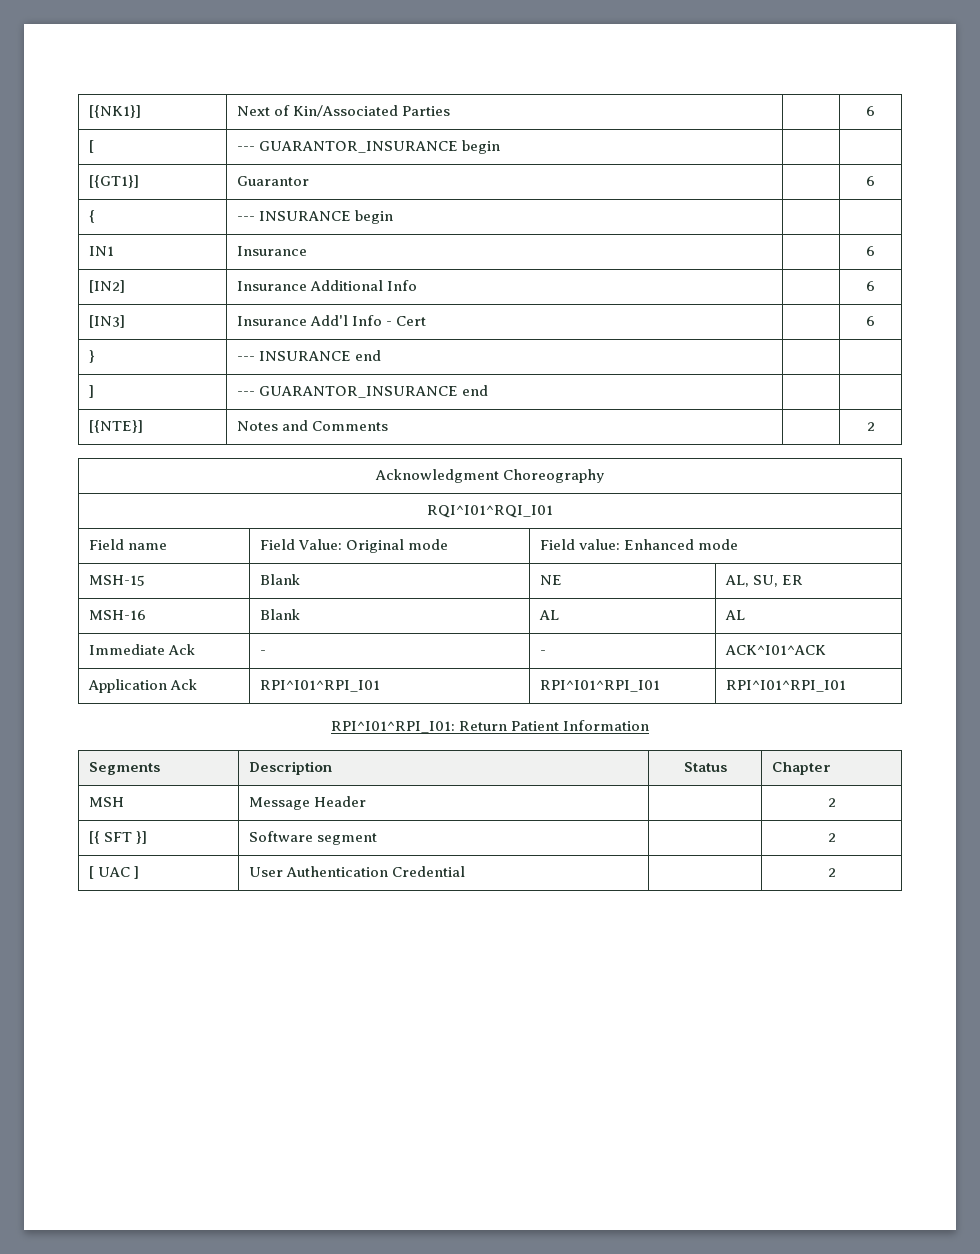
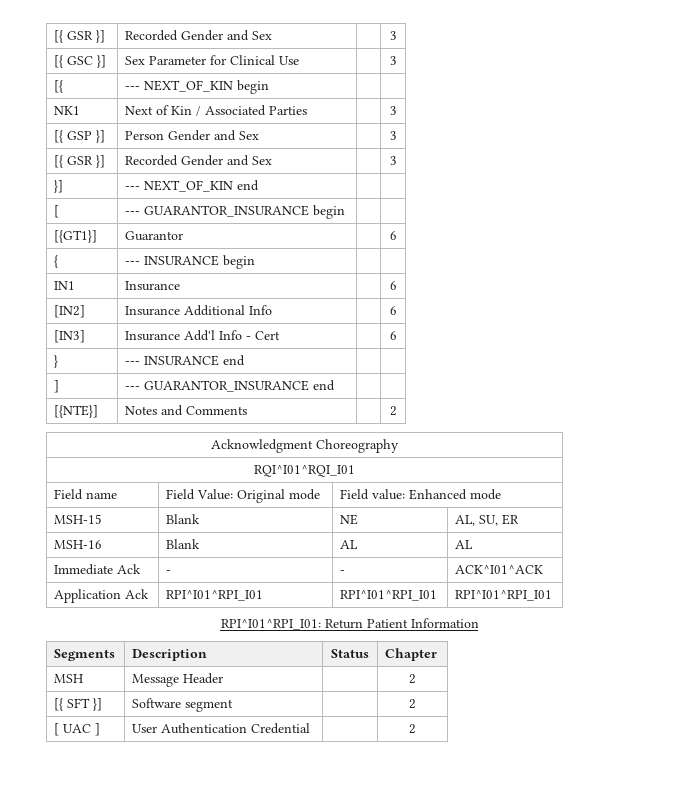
[89,105,142,118] [237,105,451,117] [866,106,875,116] [{NK1}] | Next of Kin/Associated Parties | | 6 -> [54,30,106,43] [125,30,273,41] [389,31,397,40] [54,55,107,68] [125,55,300,65] [389,56,397,65] [54,80,64,93] [125,80,270,94] [54,106,81,115] [125,105,308,116] [389,106,397,115] [54,130,106,143] [125,130,260,141] [389,131,397,140] [54,155,106,168] [125,155,273,166] [389,156,397,165] [54,180,64,193] [125,180,260,192] [{ GSR }] | Recorded Gender and Sex | | 3 // [{ GSC }] | Sex Parameter for Clinical Use | | 3 // [{ | --- NEXT_OF_KIN begin | | // NK1 | Next of Kin / Associated Parties | | 3 // [{ GSP }] | Person Gender and Sex | | 3 // [{ GSR }] | Recorded Gender and Sex | | 3 // }] | --- NEXT_OF_KIN end | |

